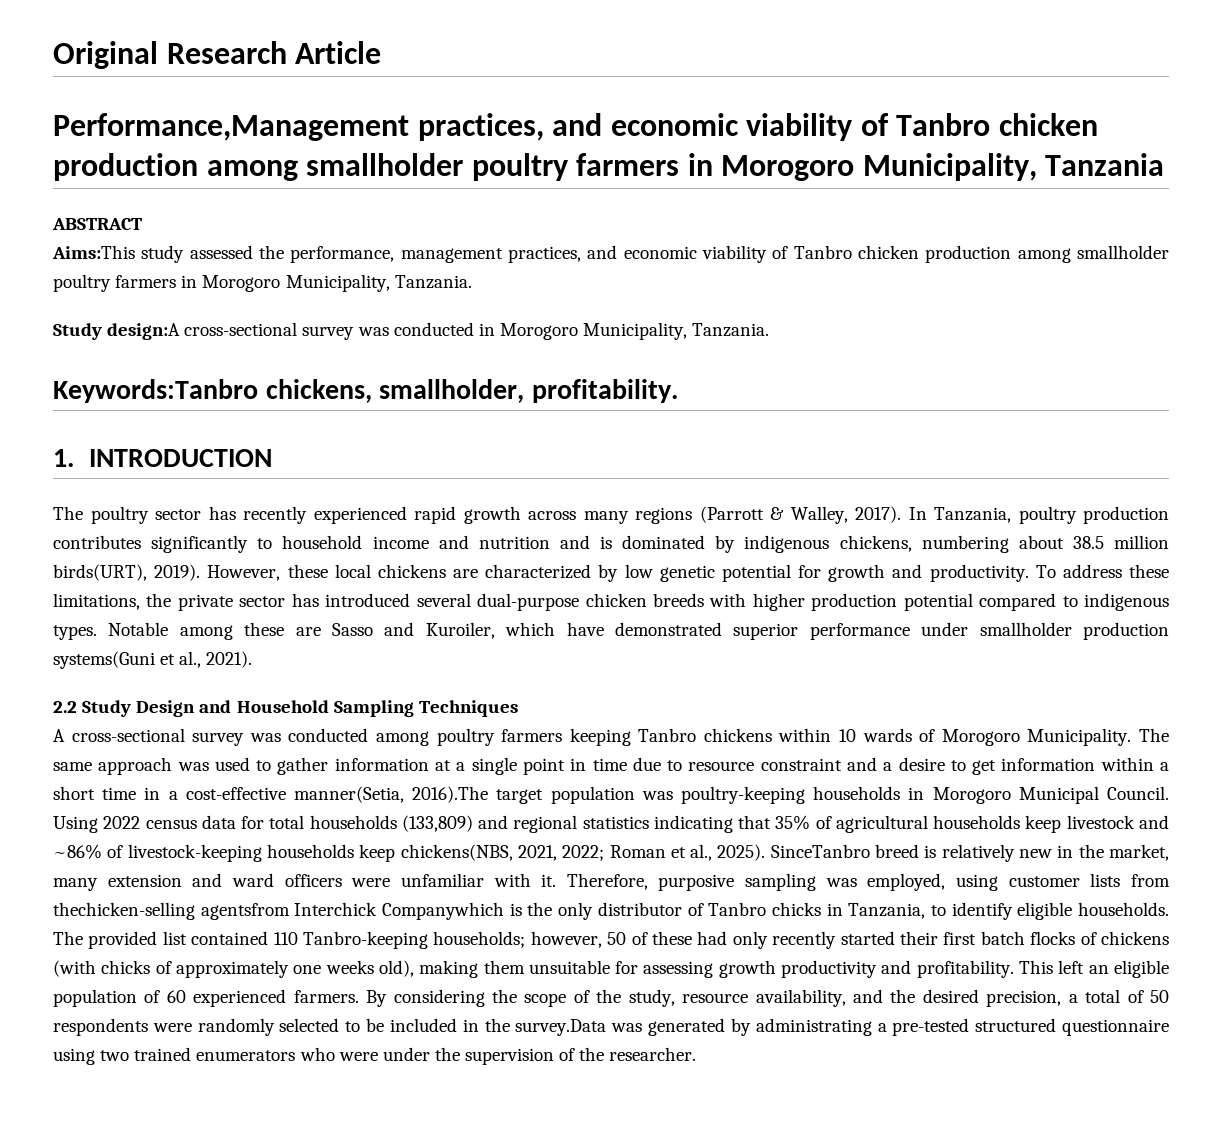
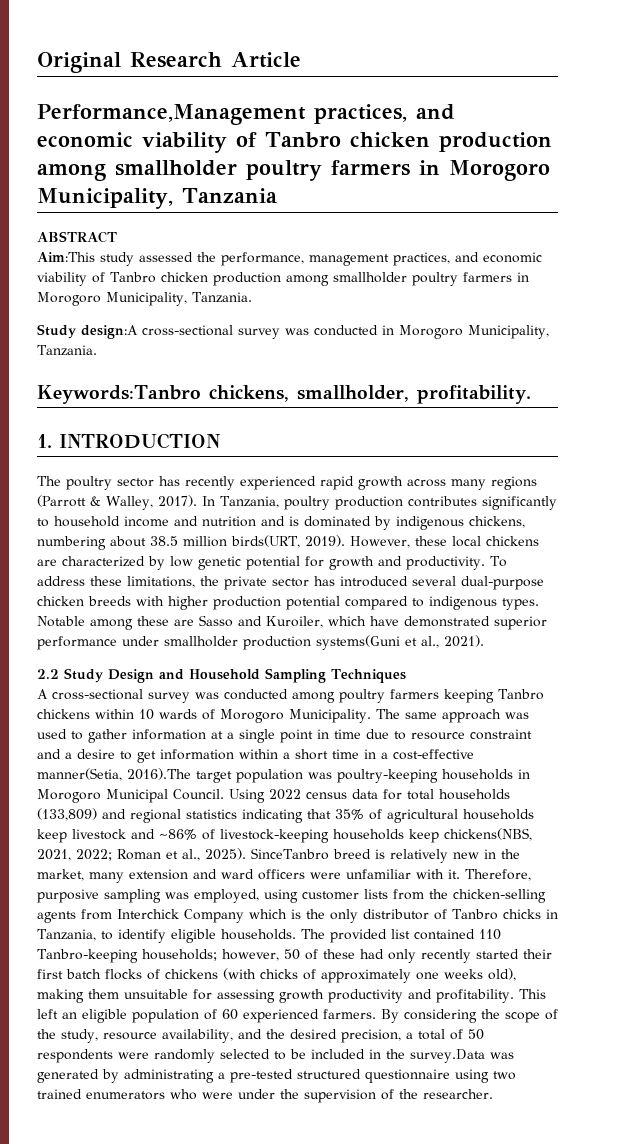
[52,245,135,259] Aims:This -> [37,252,95,262] Aim:This
[53,564,147,581] birds(URT), -> [231,535,300,548] birds(URT,
[53,902,505,920] thechicken-selling agentsfrom Interchick Companywhich -> [429,889,546,903] [37,909,287,923] the chicken-selling agents from Interchick Company which

